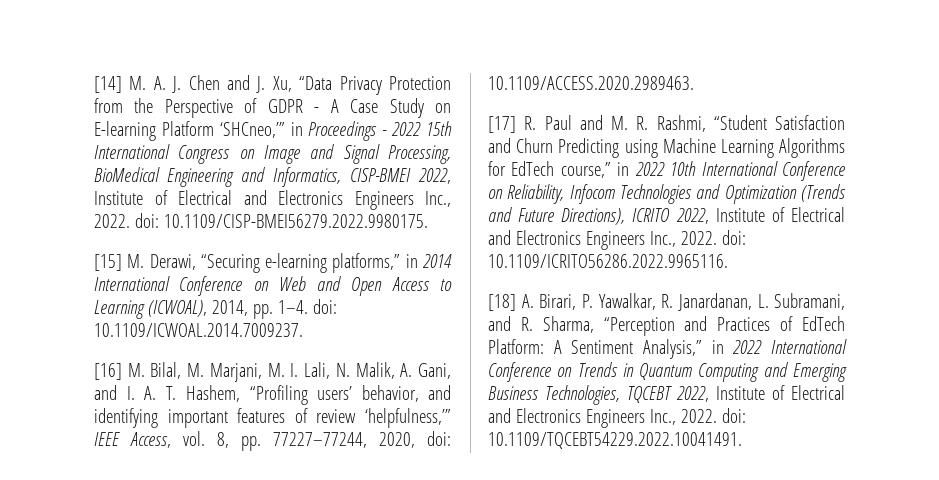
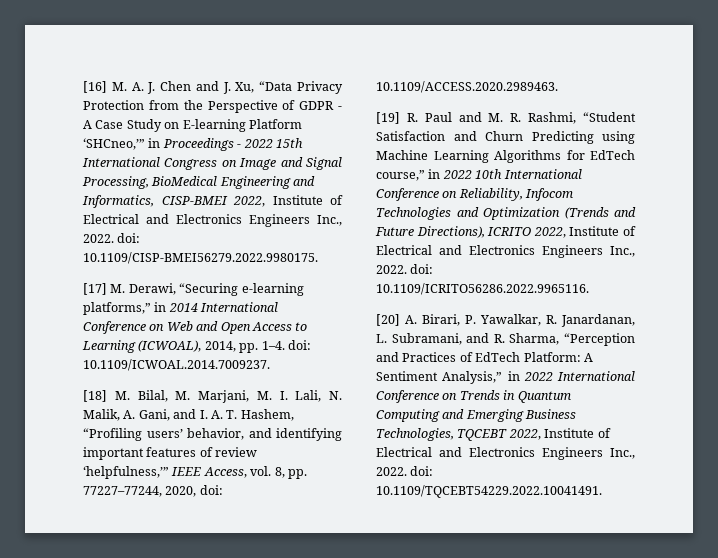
[94,76,122,93] [14] -> [83,81,107,93] [16]
[94,254,122,271] [15] -> [83,283,107,295] [17]
[94,363,122,380] [16] -> [83,390,107,402] [18]
[488,116,516,133] [17] -> [376,112,400,124] [19]
[488,294,516,311] [18] -> [376,314,400,326] [20]

